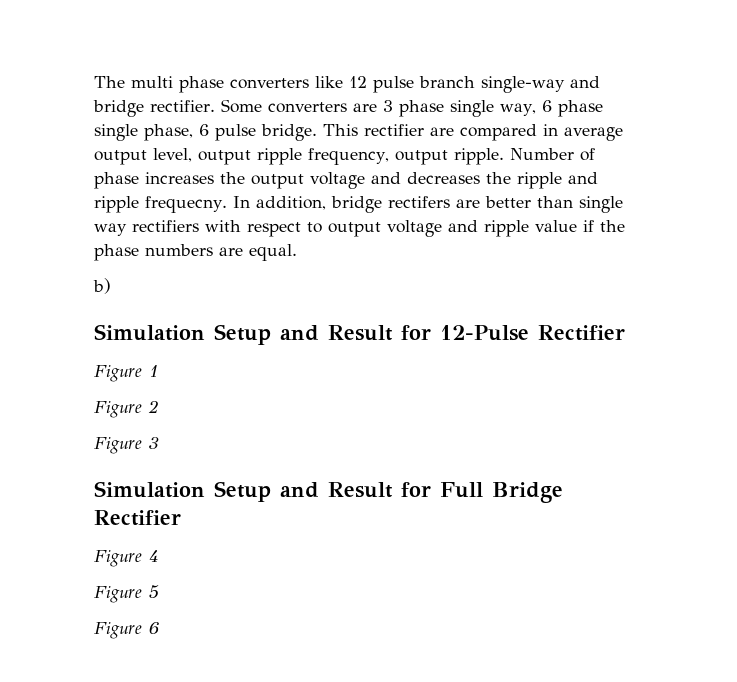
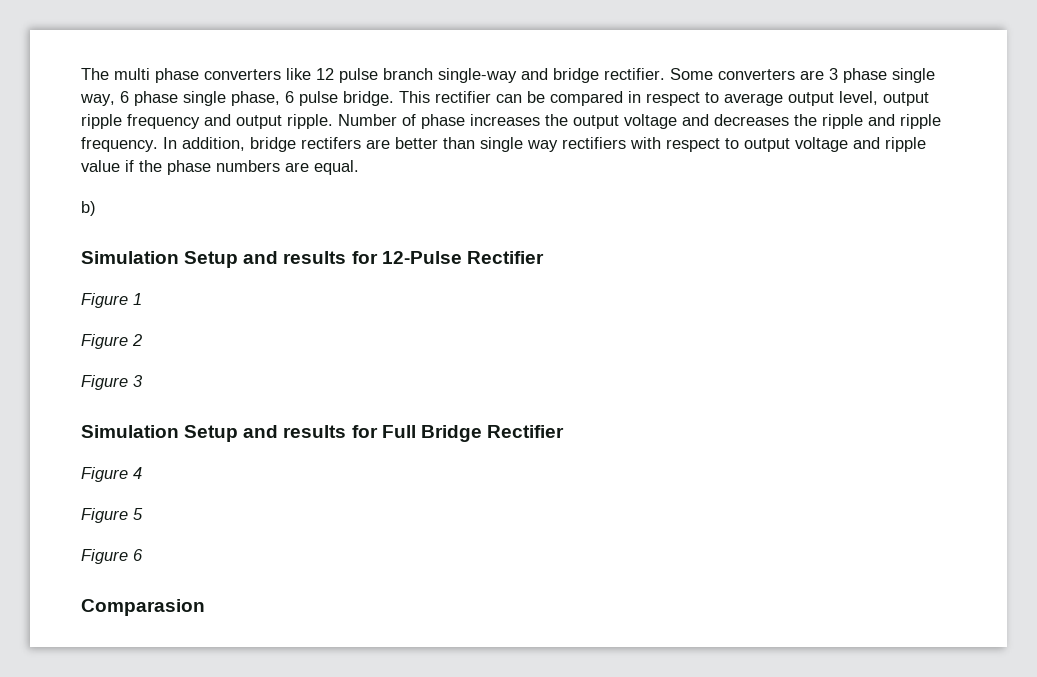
[430,124,558,141] are compared in -> [496,91,719,106] can be compared in respect to
[308,148,389,165] frequency, -> [127,114,231,129] frequency and
[145,196,227,213] frequecny. -> [81,137,158,152] frequency.
[328,325,393,341] Result -> [283,251,347,264] results
[328,482,393,498] Result -> [283,425,347,438] results
(159, 628) none -> [81,599,205,616] // Comparasion

